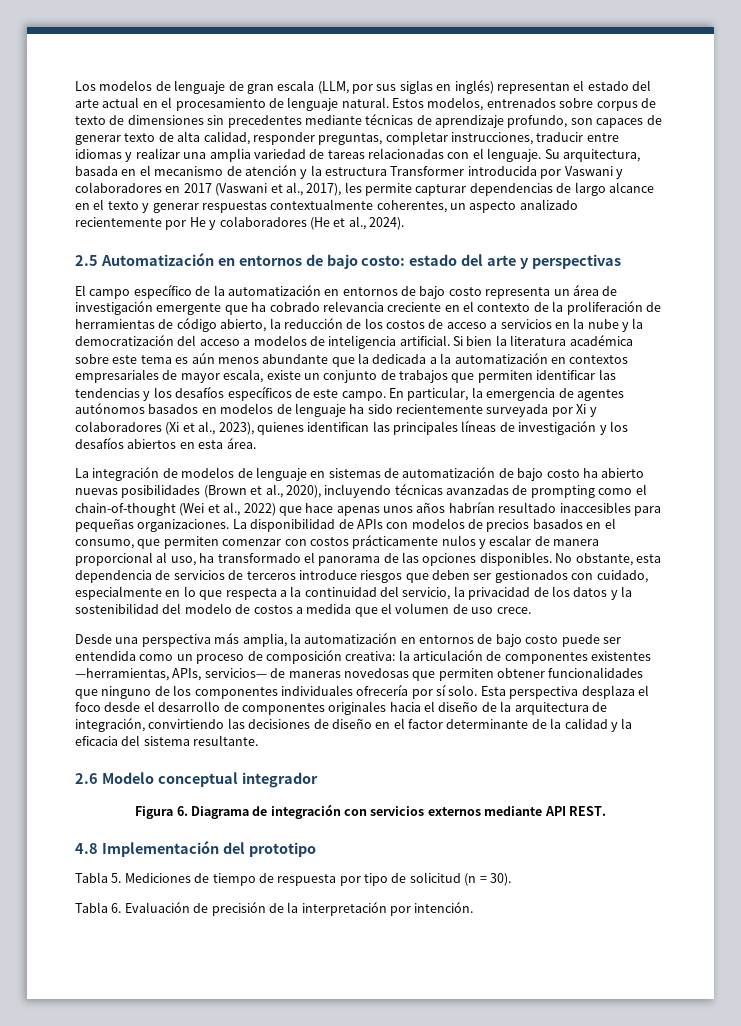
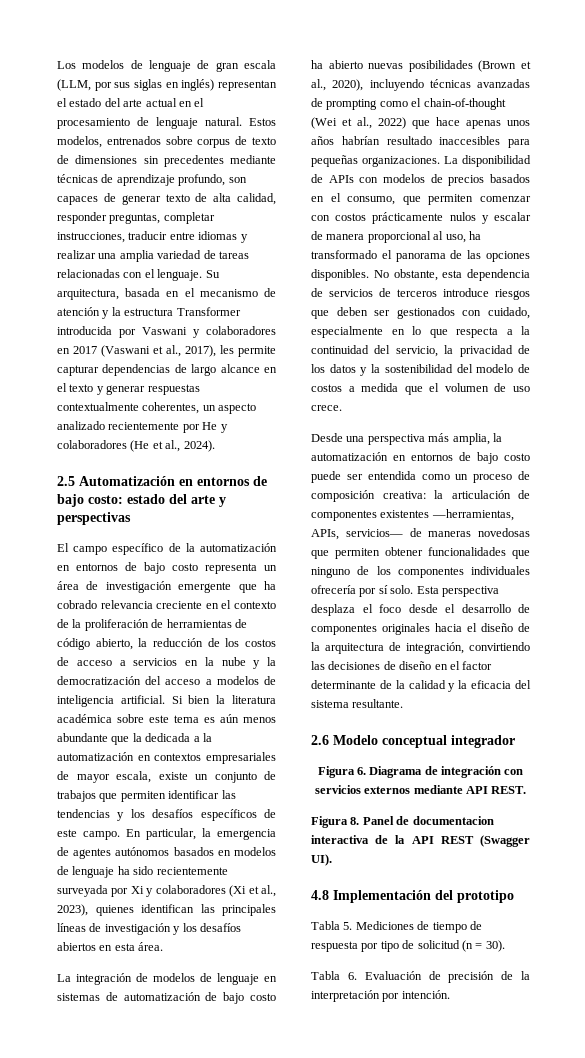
(606, 811) none -> [311,816,494,828] [311,835,530,847] [311,854,332,866] // Figura 8. Panel de documentacion interactiva de la API REST (Swagger UI).

